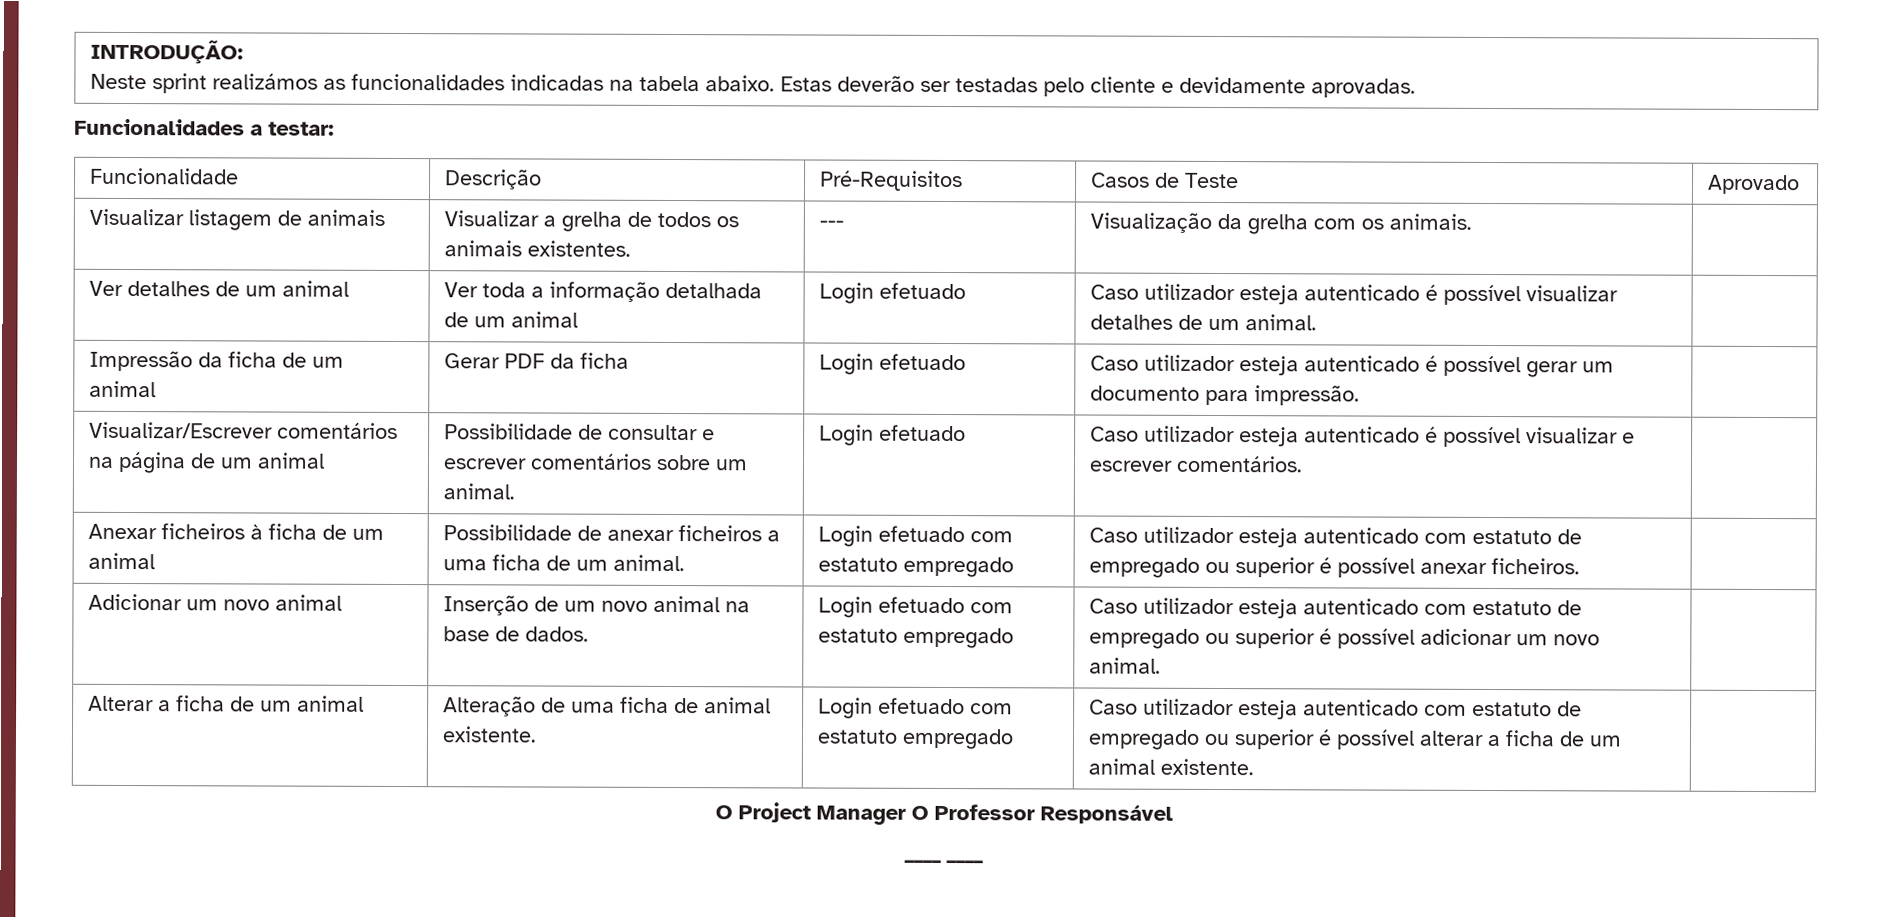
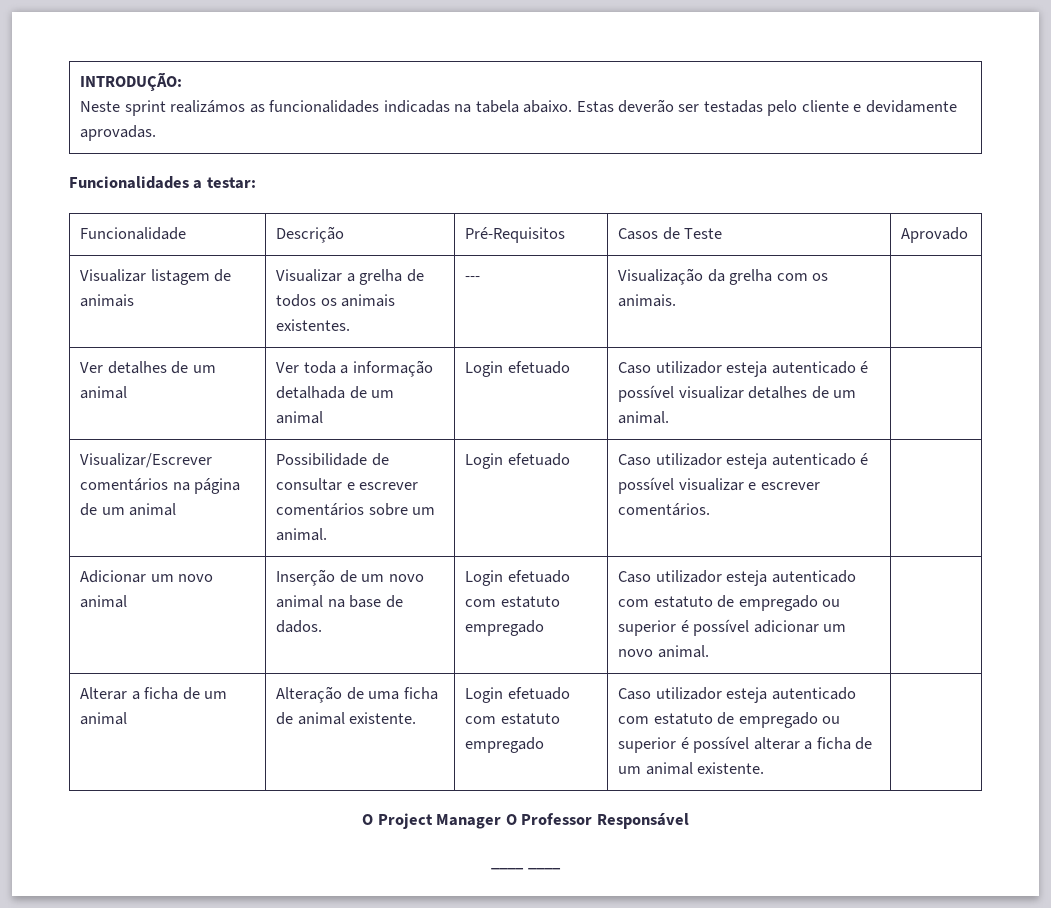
[89,350,345,372] [89,380,157,398] [444,352,630,369] [819,353,967,375] [1090,354,1615,378] [1090,385,1361,406] // Impressão da ficha de um animal | Gerar PDF da ficha | Login efetuado | Caso utilizador esteja autenticado é possível gerar um documento para impressão. | -> (670, 417) none
[88,523,385,540] [88,552,156,570] [443,524,781,542] [443,554,686,572] [818,525,1014,547] [818,556,1015,578] [1089,526,1583,548] [1089,557,1581,578] // Anexar ficheiros à ficha de um animal | Possibilidade de anexar ficheiros a uma ficha de um animal. | Login efetuado com estatuto empregado | Caso utilizador esteja autenticado com estatuto de empregado ou superior é possível anexar ficheiros. | -> (711, 509) none

